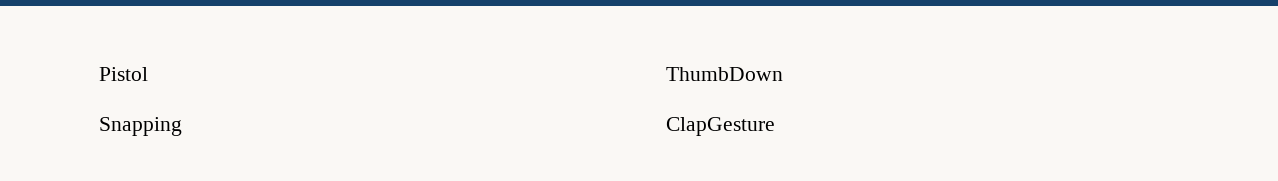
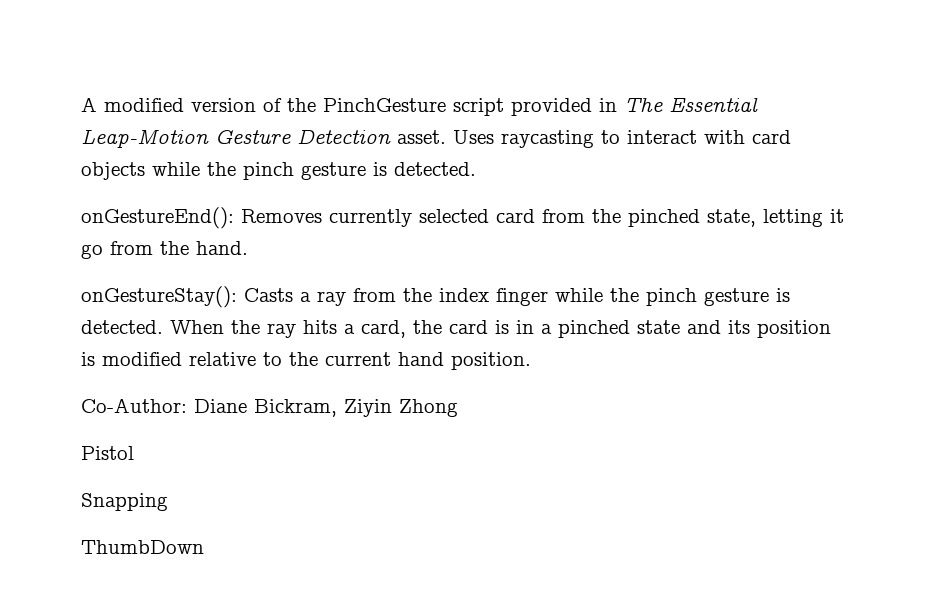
(99, 74) none -> [81,97,758,116] [81,129,791,148] [81,162,476,180] [81,207,844,229] [81,241,248,259] [81,286,790,308] [81,320,831,338] [81,352,531,370] [81,398,458,417] A modified version of the PinchGesture script provided in The Essential Leap-Motion Gesture Detection asset. Uses raycasting to interact with card objects while the pinch gesture is detected. // onGestureEnd(): Removes currently selected card from the pinched state, letting it go from the hand. // onGestureStay(): Casts a ray from the index finger while the pinch gesture is detected. When the ray hits a card, the card is in a pinched state and its position is modified relative to the current hand position. // Co-Author: Diane Bickram, Ziyin Zhong //
[666,117,775,136] // ClapGesture -> (204, 547) none

